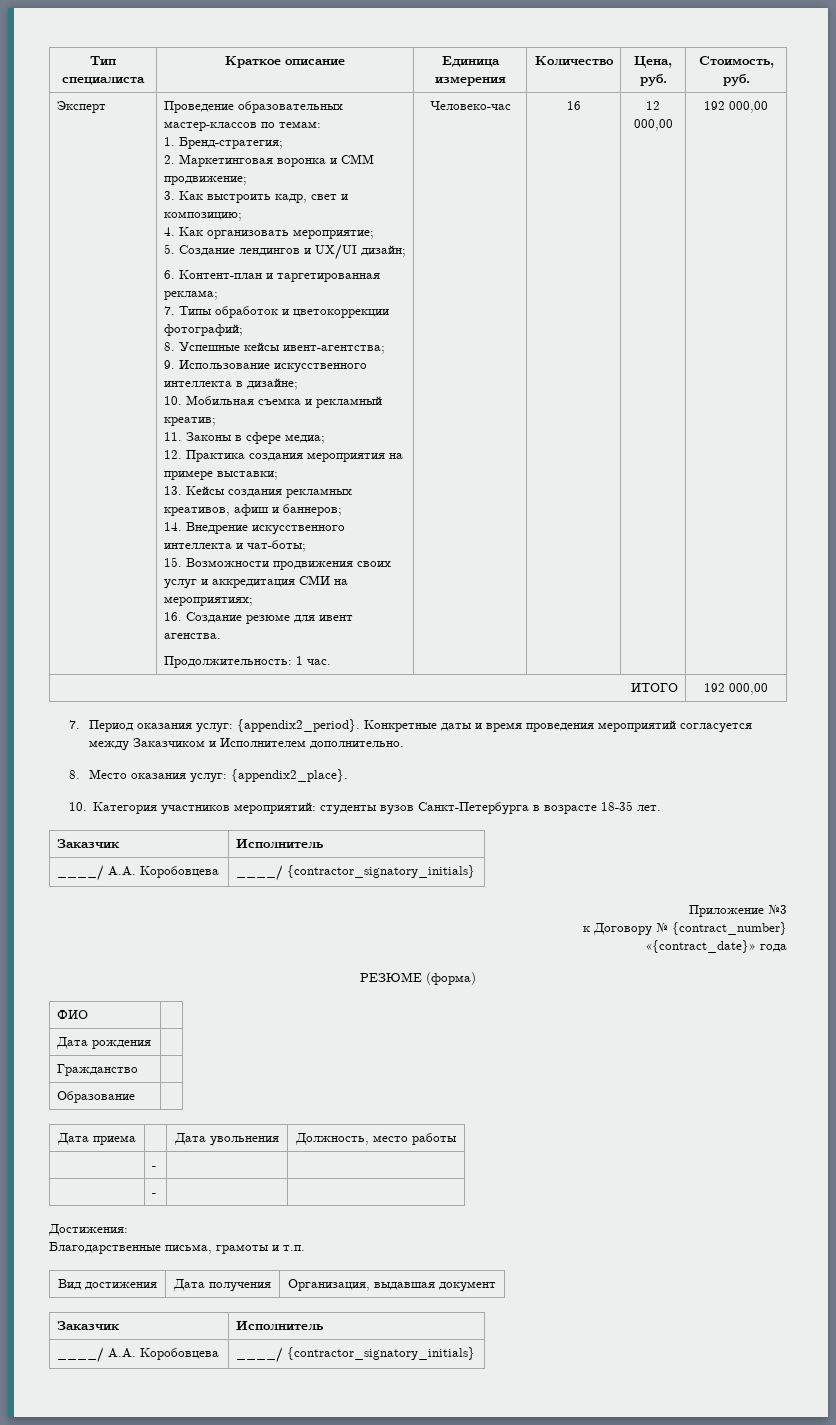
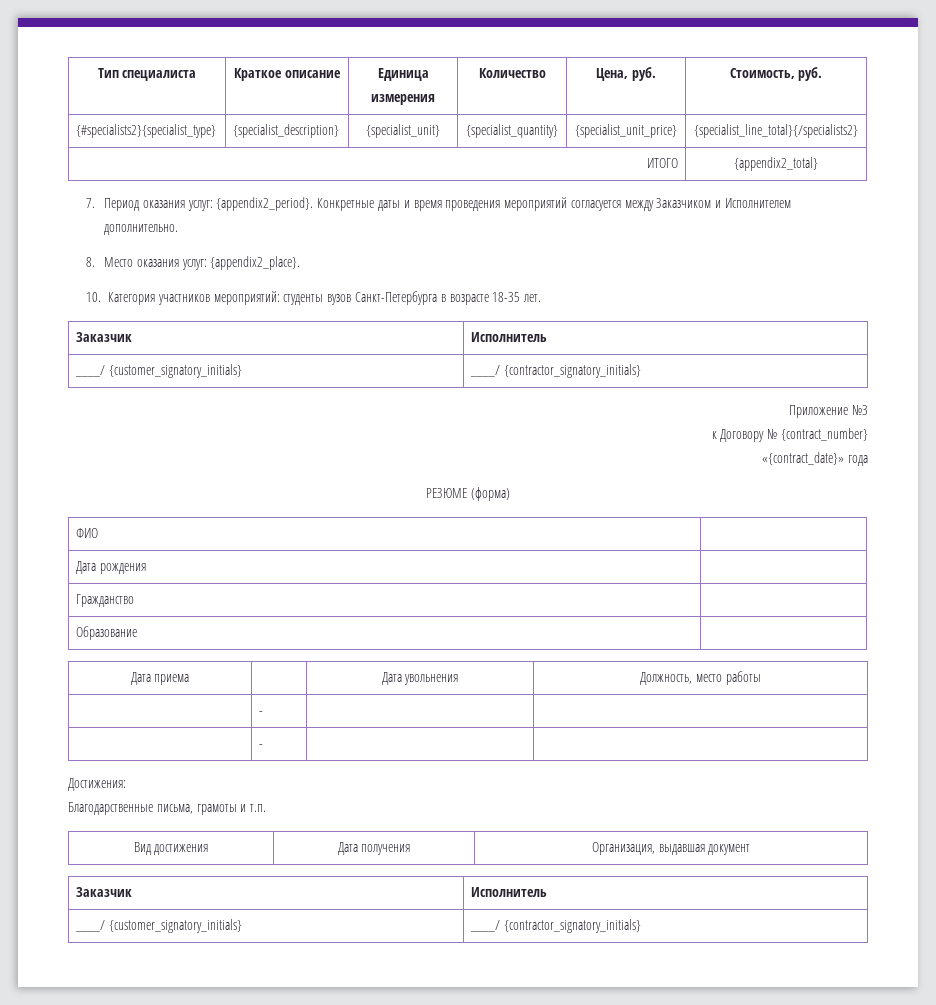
[56,101,106,113] [163,101,343,113] [163,121,321,131] [163,137,283,149] [163,154,374,167] [163,176,247,185] [163,191,348,203] [163,211,242,221] [163,227,374,239] [163,244,406,260] [163,270,380,282] [163,290,218,300] [163,306,389,318] [163,324,243,336] [163,342,385,354] [163,360,367,373] [163,378,298,390] [163,395,382,408] [163,417,216,426] [163,432,325,444] [163,450,403,462] [163,470,278,480] [163,486,352,498] [163,504,342,516] [163,522,345,535] [163,540,306,552] [163,557,391,570] [163,575,348,589] [163,596,253,606] [163,612,353,624] [163,633,221,639] [163,656,331,668] [429,101,511,110] [566,101,581,110] [646,101,660,110] [633,119,673,131] [704,101,768,113] Эксперт | Проведение образовательных мастер-классов по темам: // 1. Бренд-стратегия; // 2. Маркетинговая воронка и СММ продвижение; // 3. Как выстроить кадр, свет и композицию; // 4. Как организовать мероприятие; // 5. Создание лендингов и UX/UI дизайн; // 6. Контент-план и таргетированная реклама; // 7. Типы обработок и цветокоррекции фотографий; // 8. Успешные кейсы ивент-агентства; // 9. Использование искусственного интеллекта в дизайне; // 10. Мобильная съемка и рекламный креатив; // 11. Законы в сфере медиа; // 12. Практика создания мероприятия на примере выставки; // 13. Кейсы создания рекламных креативов, афиш и баннеров; // 14. Внедрение искусственного интеллекта и чат-боты; // 15. Возможности продвижения своих услуг и аккредитация СМИ на мероприятиях; // 16. Создание резюме для ивент агенства. // Продолжительность: 1 час. | Человеко-час | 16 | 12 000,00 | 192 000,00 -> [76,124,217,138] [233,124,340,138] [366,124,440,138] [466,124,558,138] [575,124,677,138] [694,124,858,138] {#specialists2}{specialist_type} | {specialist_description} | {specialist_unit} | {specialist_quantity} | {specialist_unit_price} | {specialist_line_total}{/specialists2}
[704,683,768,695] 192 000,00 -> [734,157,818,171] {appendix2_total}
[107,866,219,878] А.А. Коробовцева -> [108,364,242,378] {customer_signatory_initials}
[107,1348,219,1360] А.А. Коробовцева -> [108,919,242,933] {customer_signatory_initials}

